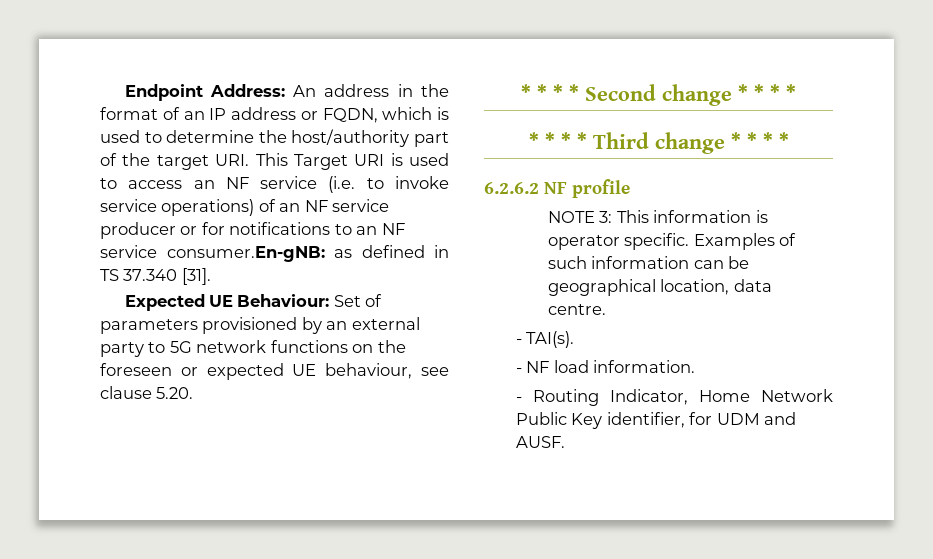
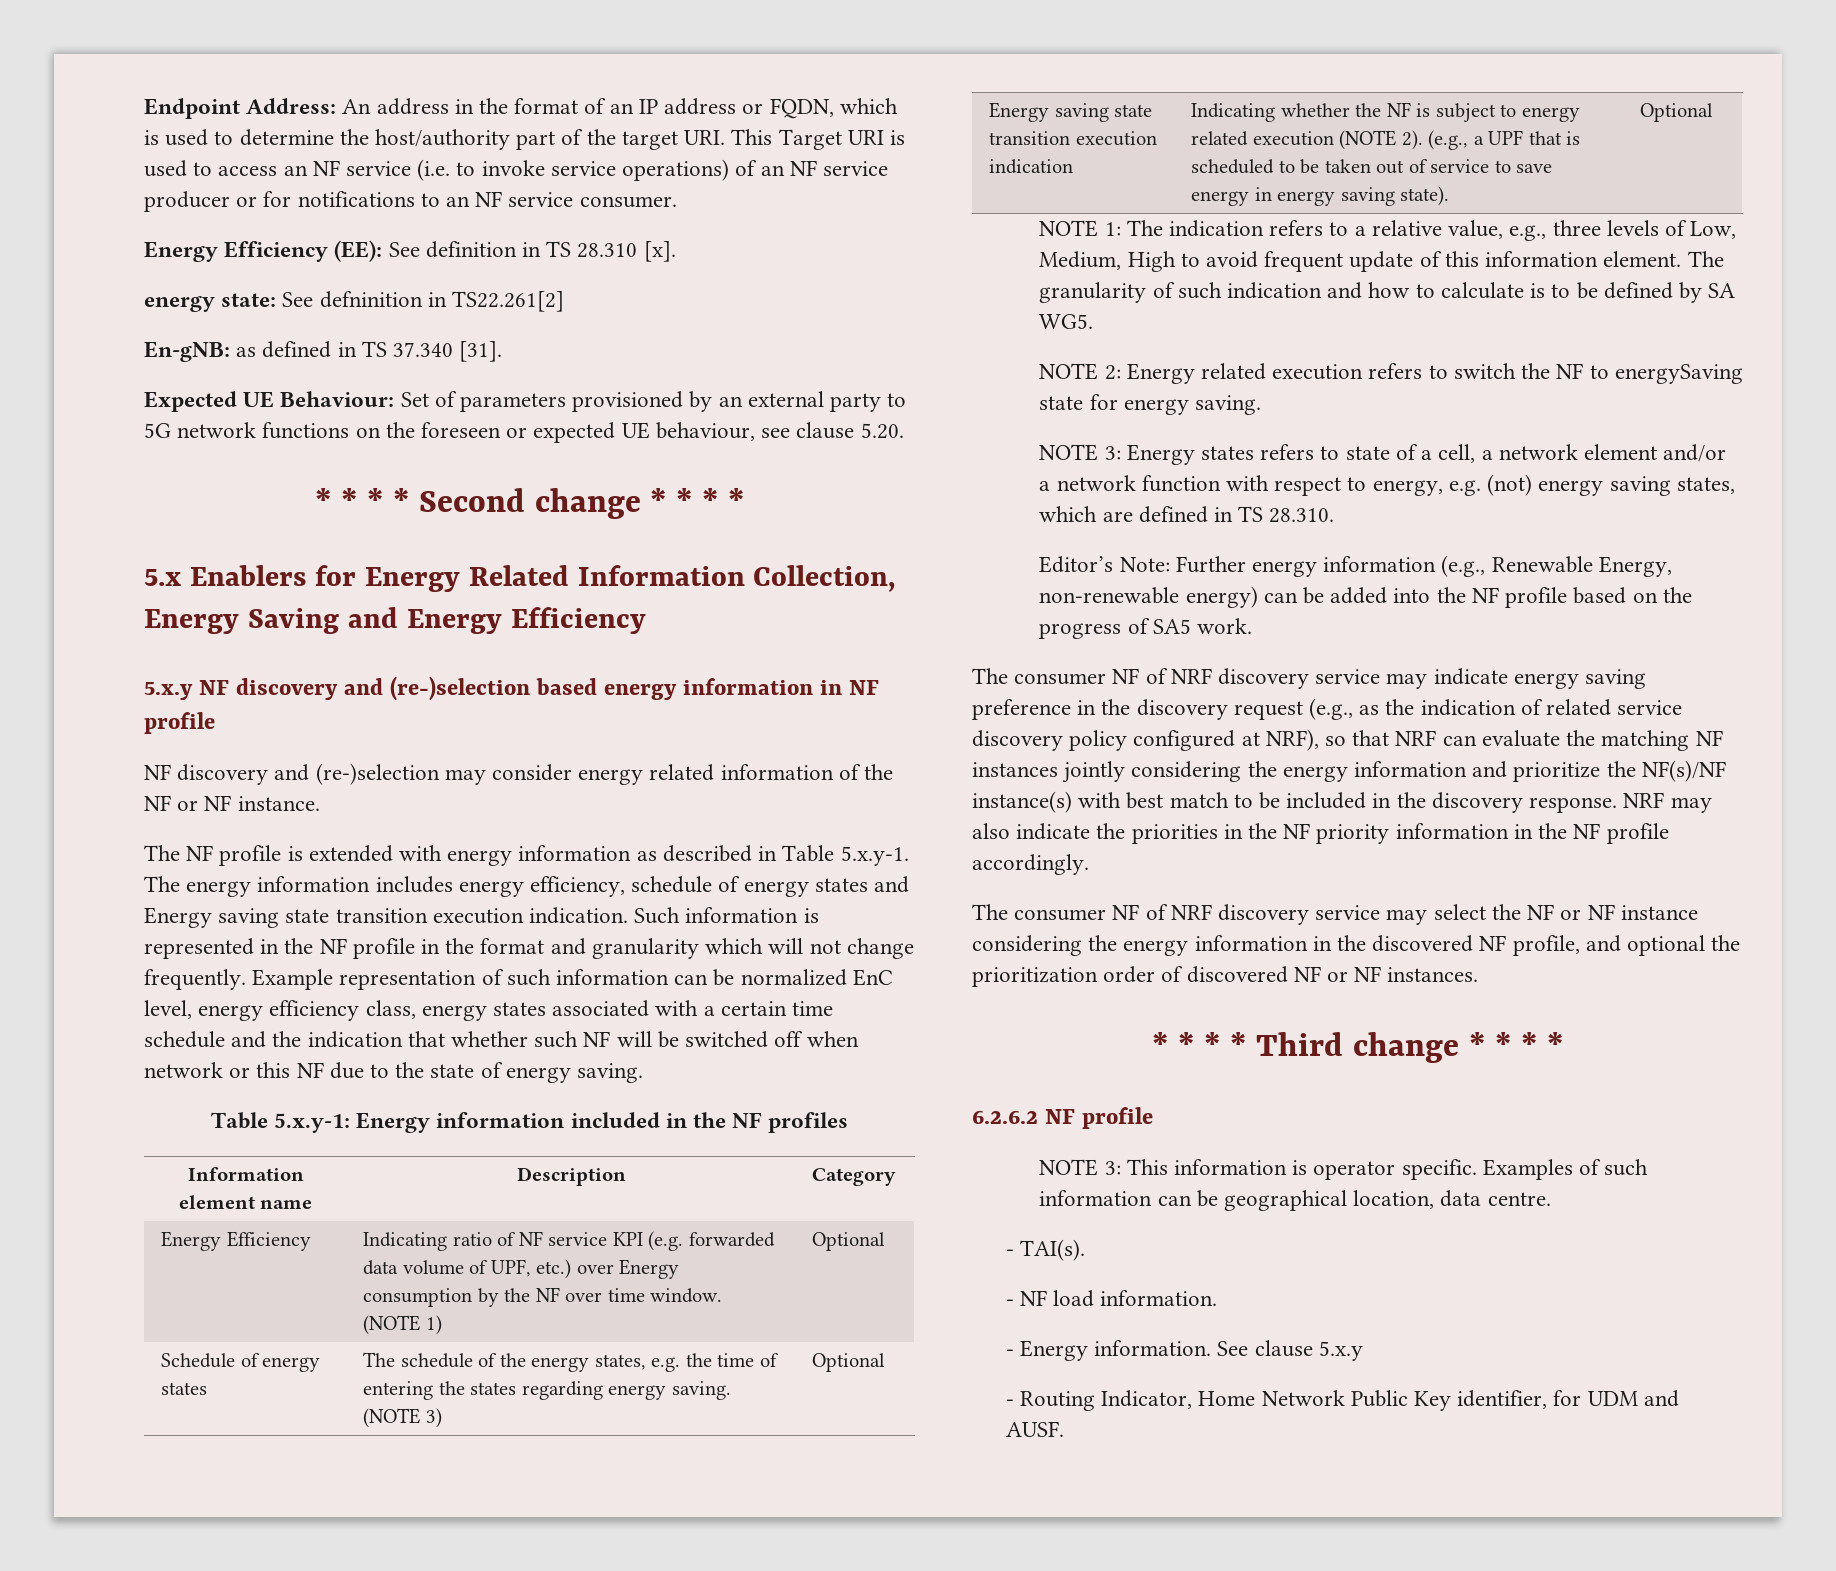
[166,246,325,262] consumer.En-gNB: -> [579,196,677,208] [144,240,676,262] [144,291,565,312] [144,341,230,362] consumer. // Energy Efficiency (EE): See definition in TS 28.310 [x]. // energy state: See defninition in TS22.261[2] // En-gNB:
(796, 92) none -> [144,565,896,592] [144,607,646,634] [144,676,880,701] [144,712,215,734] [144,763,894,785] [144,795,320,811] [144,845,909,866] [144,876,910,897] [144,907,819,928] [144,938,914,959] [144,969,893,990] [144,1000,834,1021] [144,1031,859,1048] [144,1062,644,1083] [210,1112,849,1133] [187,1167,304,1181] [178,1195,313,1209] [516,1167,626,1186] [812,1168,897,1186] [161,1231,311,1251] [363,1231,775,1251] [363,1259,680,1279] [363,1287,723,1307] [363,1315,442,1335] [812,1232,886,1251] [161,1353,321,1372] [161,1382,208,1395] [363,1352,779,1372] [363,1381,731,1400] [363,1408,442,1428] [812,1353,886,1372] [989,102,1153,122] [989,131,1157,146] [989,159,1074,174] [1191,102,1580,122] [1191,130,1581,150] [1191,159,1553,174] [1191,186,1450,206] [1640,103,1714,122] [1039,220,1737,241] [1039,251,1724,272] [1039,282,1736,303] [1039,314,1094,329] [1039,363,1743,384] [1039,394,1262,415] [1039,444,1727,465] [1039,474,1735,496] [1039,506,1335,523] [1039,555,1672,577] [1039,586,1692,608] [1039,618,1253,639] [972,668,1647,689] [972,698,1683,720] [972,729,1723,751] [972,760,1726,783] [972,791,1712,813] [972,823,1669,844] [972,854,1089,875] [972,904,1698,925] [972,935,1741,956] [972,966,1479,987] // 5.x Enablers for Energy Related Information Collection, Energy Saving and Energy Efficiency // 5.x.y NF discovery and (re-)selection based energy information in NF profile // NF discovery and (re-)selection may consider energy related information of the NF or NF instance. // The NF profile is extended with energy information as described in Table 5.x.y-1. The energy information includes energy efficiency, schedule of energy states and Energy saving state transition execution indication. Such information is represented in the NF profile in the format and granularity which will not change frequently. Example representation of such information can be normalized EnC level, energy efficiency class, energy states associated with a certain time schedule and the indication that whether such NF will be switched off when network or this NF due to the state of energy saving. // Table 5.x.y-1: Energy information included in the NF profiles // Information element name | Description | Category // Energy Efficiency | Indicating ratio of NF service KPI (e.g. forwarded data volume of UPF, etc.) over Energy consumption by the NF over time window. (NOTE 1) | Optional // Schedule of energy states | The schedule of the energy states, e.g. the time of entering the states regarding energy saving. (NOTE 3) | Optional // Energy saving state transition execution indication | Indicating whether the NF is subject to energy related execution (NOTE 2). (e.g., a UPF that is scheduled to be taken out of service to save energy in energy saving state). | Optional // NOTE 1: The indication refers to a relative value, e.g., three levels of Low, Medium, High to avoid frequent update of this information element. The granularity of such indication and how to calculate is to be defined by SA WG5. // NOTE 2: Energy related execution refers to switch the NF to energySaving state for energy saving. // NOTE 3: Energy states refers to state of a cell, a network element and/or a network function with respect to energy, e.g. (not) energy saving states, which are defined in TS 28.310. // Editor’s Note: Further energy information (e.g., Renewable Energy, non-renewable energy) can be added into the NF profile based on the progress of SA5 work. // The consumer NF of NRF discovery service may indicate energy saving preference in the discovery request (e.g., as the indication of related service discovery policy configured at NRF), so that NRF can evaluate the matching NF instances jointly considering the energy information and prioritize the NF(s)/NF instance(s) with best match to be included in the discovery response. NRF may also indicate the priorities in the NF priority information in the NF profile accordingly. // The consumer NF of NRF discovery service may select the NF or NF instance considering the energy information in the discovered NF profile, and optional the prioritization order of discovered NF or NF instances.
(696, 366) none -> [1005,1340,1363,1361] // - Energy information. See clause 5.x.y

